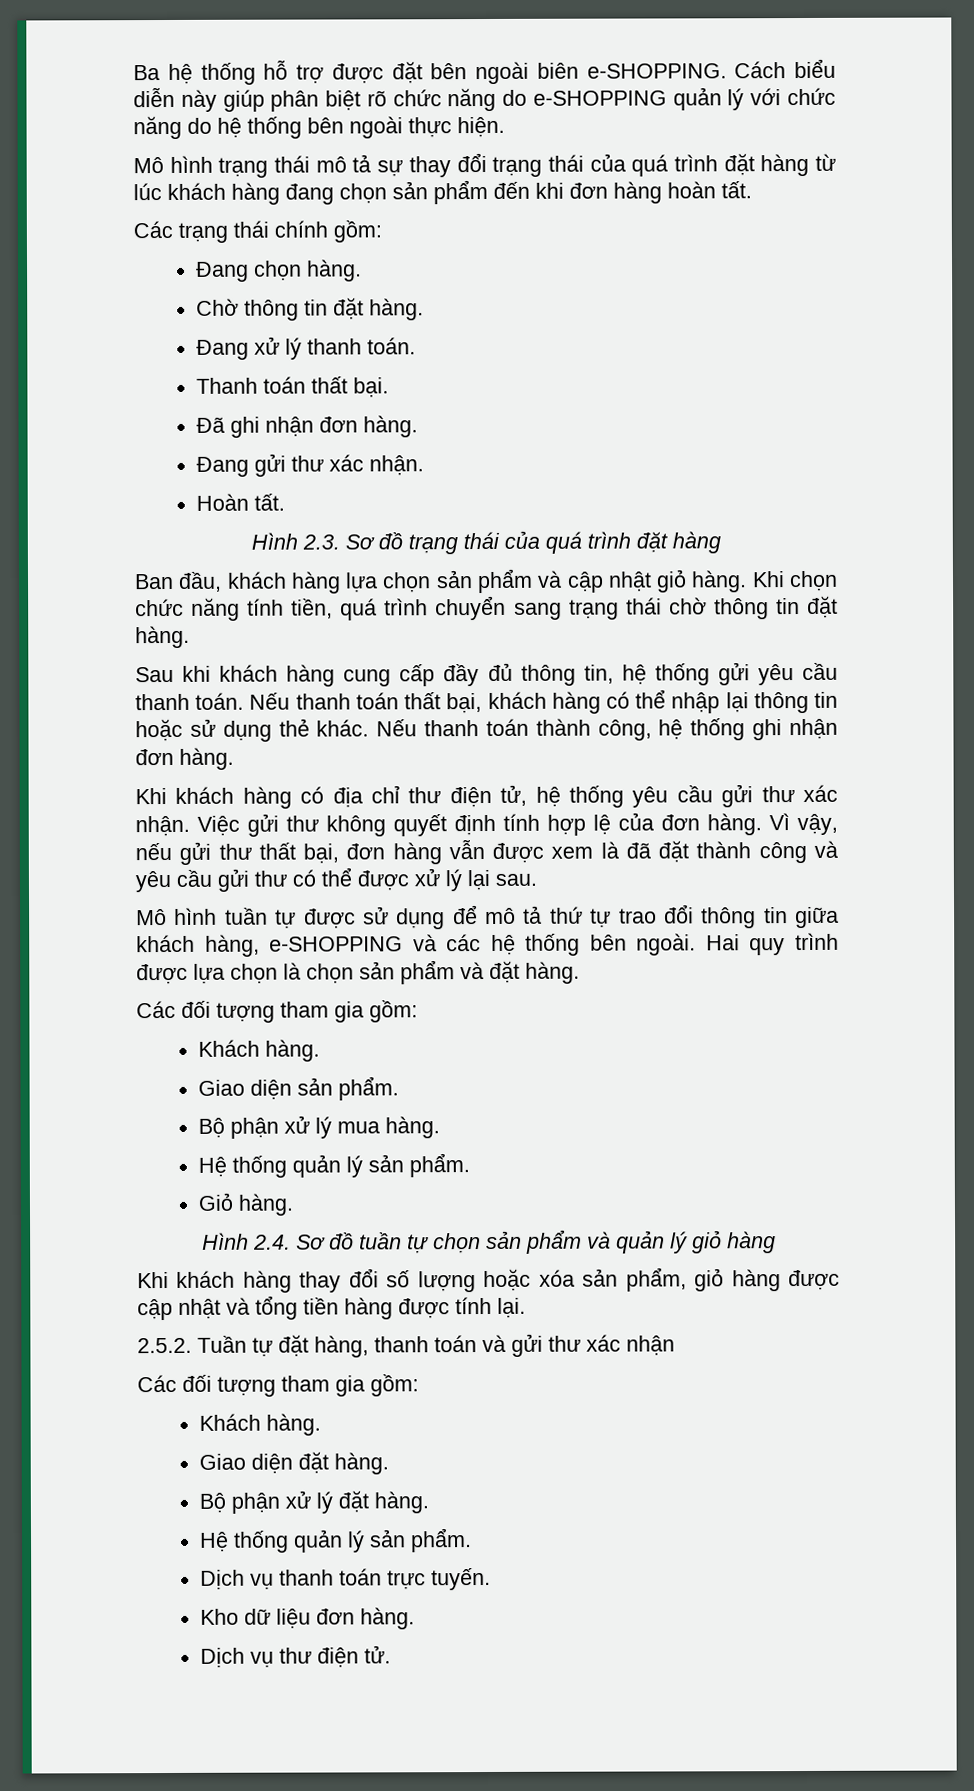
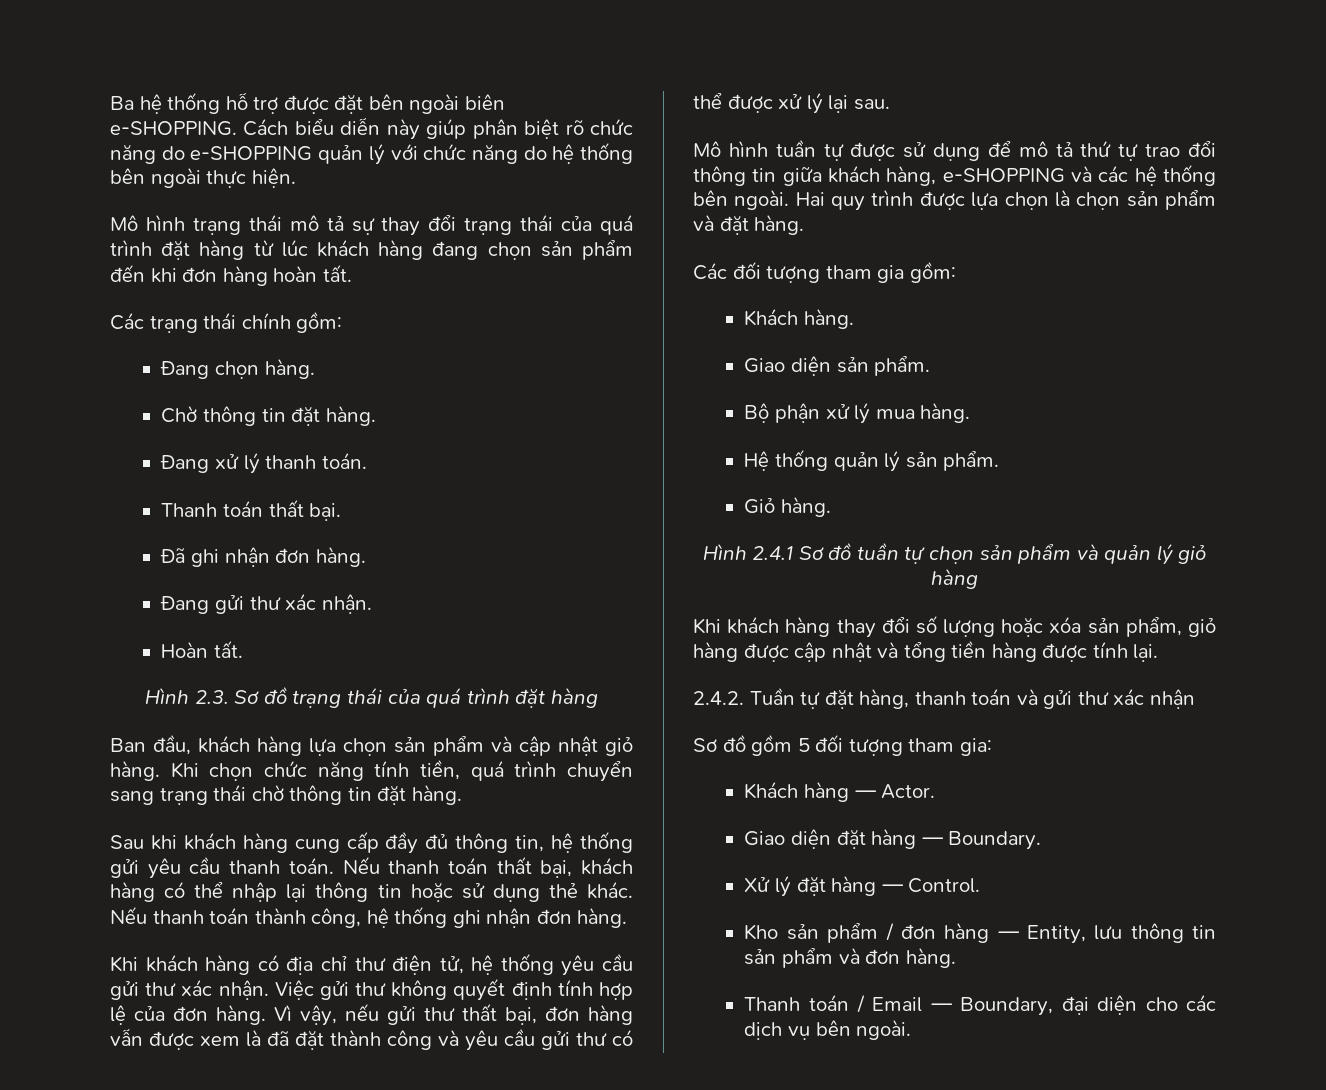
[252,1234,291,1250] 2.4. -> [752,546,794,560] 2.4.1
[137,1337,192,1354] 2.5.2. -> [693,691,744,705] 2.4.2.
[137,1374,419,1397] [199,1413,322,1436] Các đối tượng tham gia gồm: // Khách hàng. -> [693,734,992,756] [744,781,936,802] Sơ đồ gồm 5 đối tượng tham gia: // Khách hàng — Actor.
[334,1452,390,1475] [199,1490,430,1514] [199,1528,473,1553] [200,1567,492,1591] [200,1607,416,1630] [200,1645,392,1668] hàng. // Bộ phận xử lý đặt hàng. // Hệ thống quản lý sản phẩm. // Dịch vụ thanh toán trực tuyến. // Kho dữ liệu đơn hàng. // Dịch vụ thư điện tử. -> [871,828,1042,850] [744,875,981,897] [744,922,1216,944] [744,947,956,968] [744,994,1216,1016] [744,1019,912,1040] hàng — Boundary. // Xử lý đặt hàng — Control. // Kho sản phẩm / đơn hàng — Entity, lưu thông tin sản phẩm và đơn hàng. // Thanh toán / Email — Boundary, đại diện cho các dịch vụ bên ngoài.

